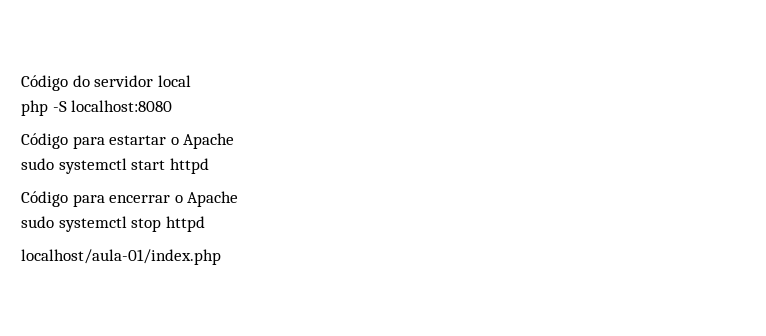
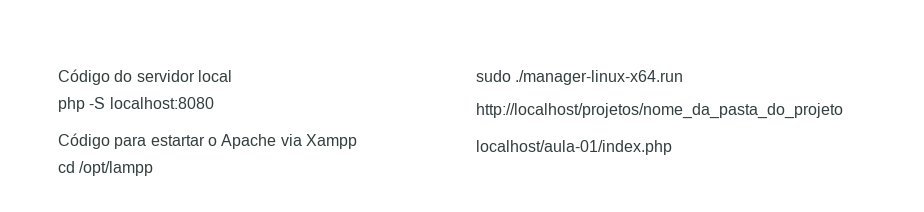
[21,158,209,174] [21,191,239,207] [21,216,205,232] // sudo systemctl start httpd // Código para encerrar o Apache // sudo systemctl stop httpd -> [280,134,357,149] [58,161,154,176] [476,70,684,85] [476,103,843,119] via Xampp // cd /opt/lampp // sudo ./manager-linux-x64.run // http://localhost/projetos/nome_da_pasta_do_projeto

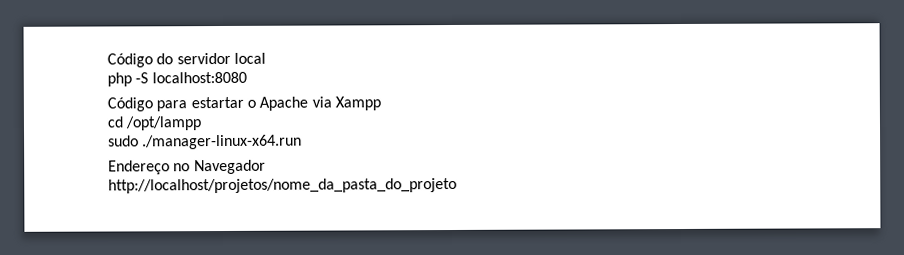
(684, 77) none -> [108,159,266,175] // Endereço no Navegador
[476,140,672,155] // localhost/aula-01/index.php -> (457, 185) none

